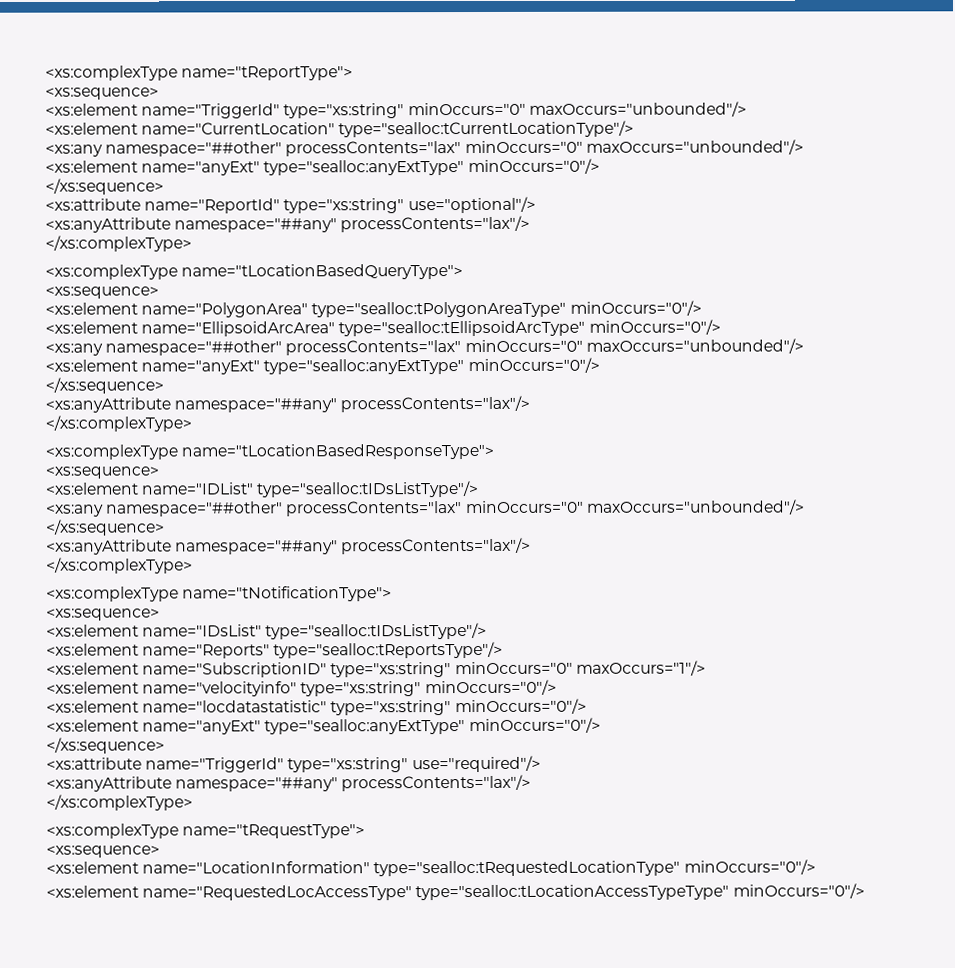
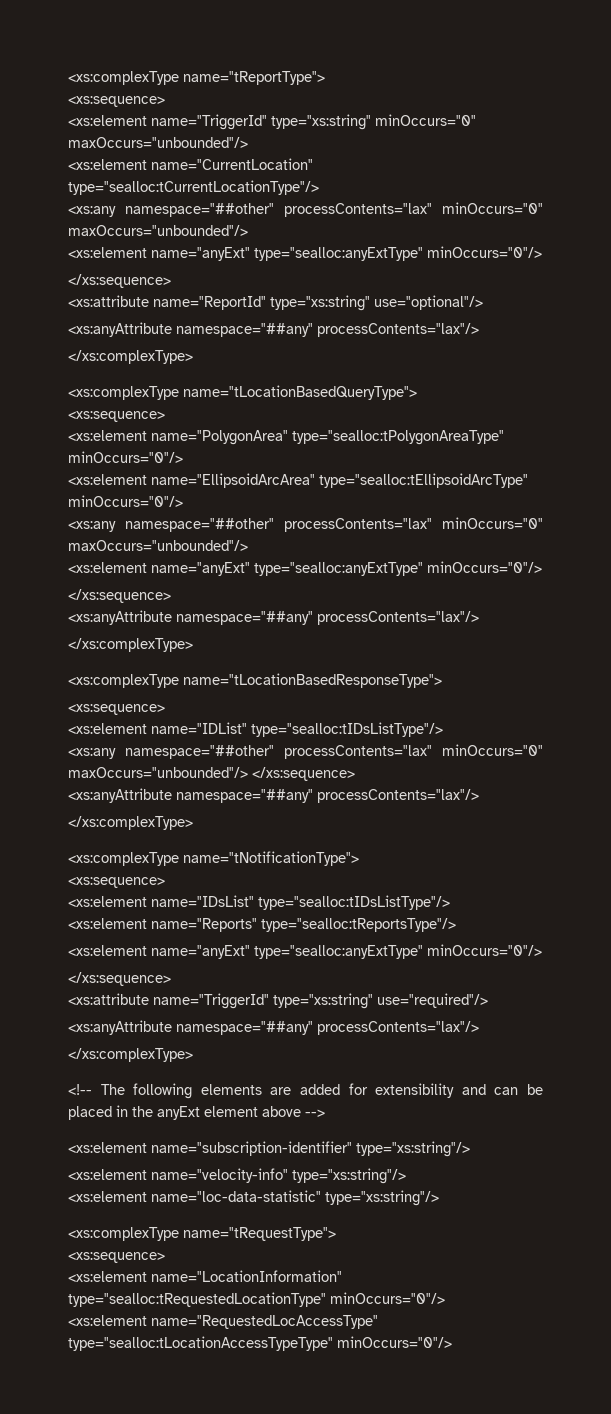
[46,660,706,678] [46,679,557,697] [46,698,587,716] // <xs:element name="SubscriptionID" type="xs:string" minOccurs="0" maxOccurs="1"/> // <xs:element name="velocityinfo" type="xs:string" minOccurs="0"/> // <xs:element name="locdatastatistic" type="xs:string" minOccurs="0"/> -> (456, 925) none
(193, 802) none -> [68,1083,544,1099] [68,1105,325,1120] [68,1141,470,1157] [68,1168,406,1184] [68,1190,439,1206] // <!-- The following elements are added for extensibility and can be placed in the anyExt element above --> // <xs:element name="subscription-identifier" type="xs:string"/> // <xs:element name="velocity-info" type="xs:string"/> // <xs:element name="loc-data-statistic" type="xs:string"/>

